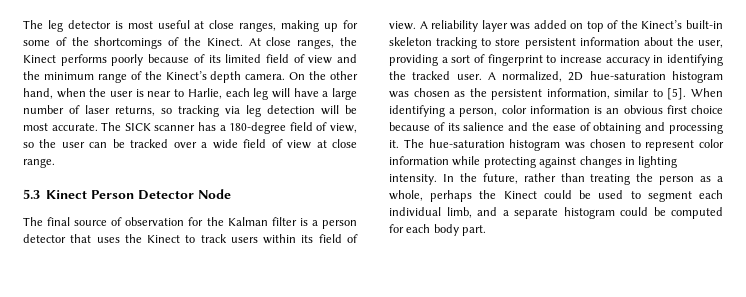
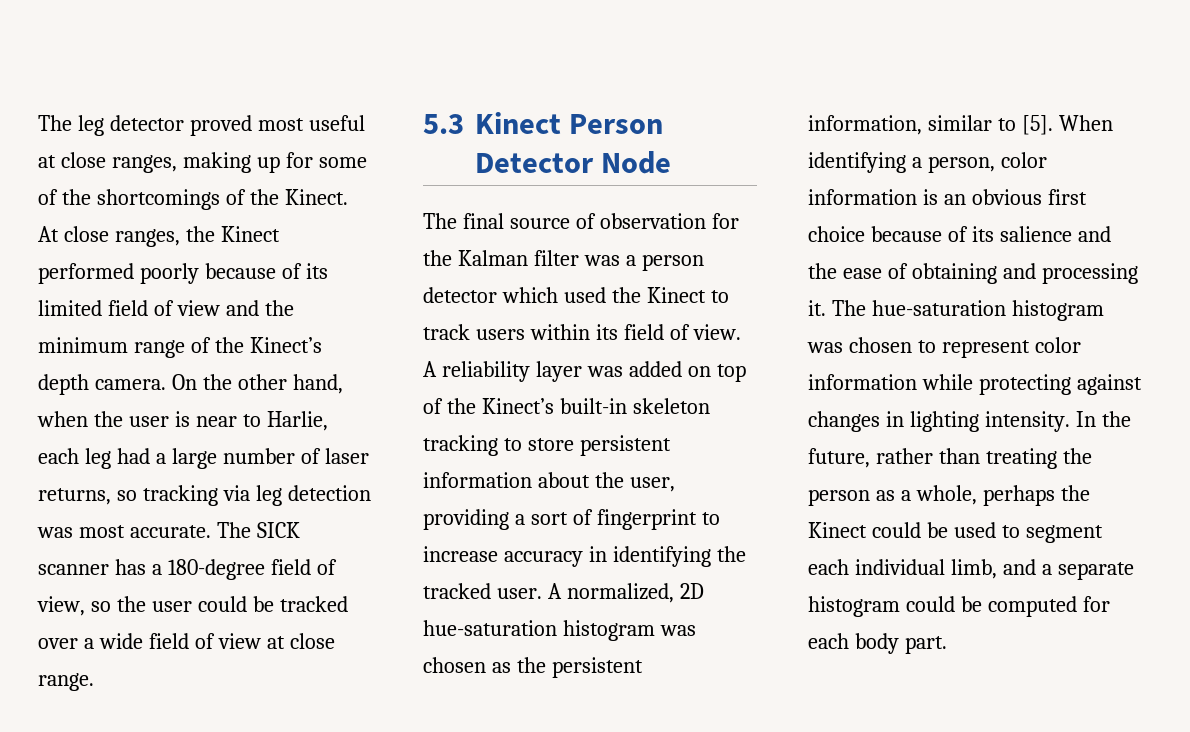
[114,21,123,29] is -> [189,115,252,136] proved
[60,54,107,66] performs -> [38,263,134,284] performed
[271,88,319,98] will have -> [116,448,150,464] had
[321,105,357,115] will be -> [37,527,73,538] was
[89,142,108,148] can -> [197,596,247,612] could
[299,218,308,226] is -> [583,255,620,266] was
[70,234,120,243] that uses -> [501,287,606,303] which used

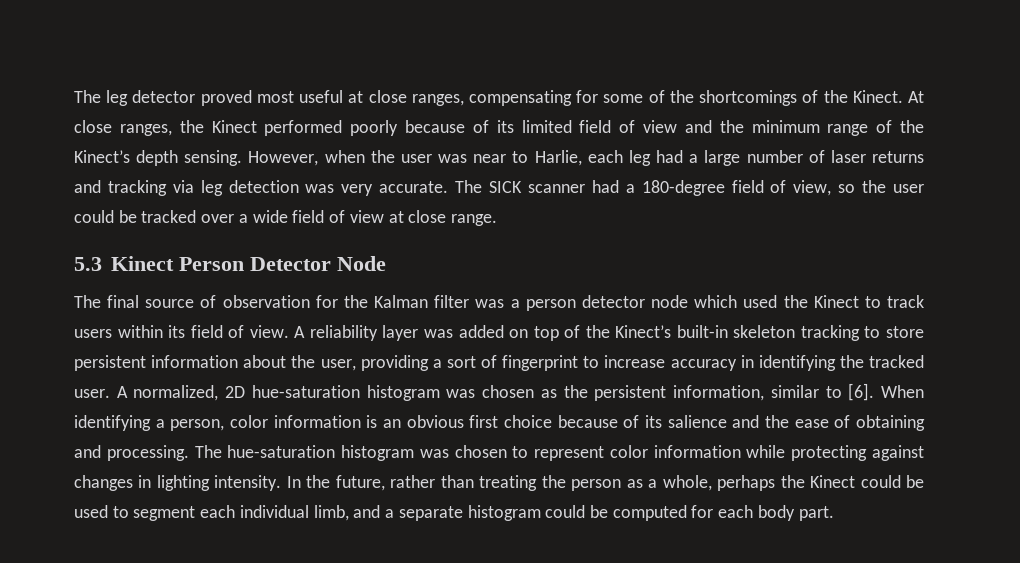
[182,152,280,173] making up -> [469,90,572,106] compensating
[94,374,343,394] camera. On the other hand, -> [184,150,319,166] sensing. However,
[174,411,190,427] is -> [438,154,468,163] was
[38,488,137,505] returns, so -> [871,151,924,163] [74,180,101,193] returns and
[78,525,125,538] most -> [341,184,374,196] very
[114,559,146,575] has -> [591,180,619,193] had
(497, 295) none -> [651,295,689,308] node
[1021,115,1053,135] [5]. -> [848,383,875,401] [6].
[1041,263,1138,284] [808,300,826,316] processing it. -> [106,445,189,461] processing.

